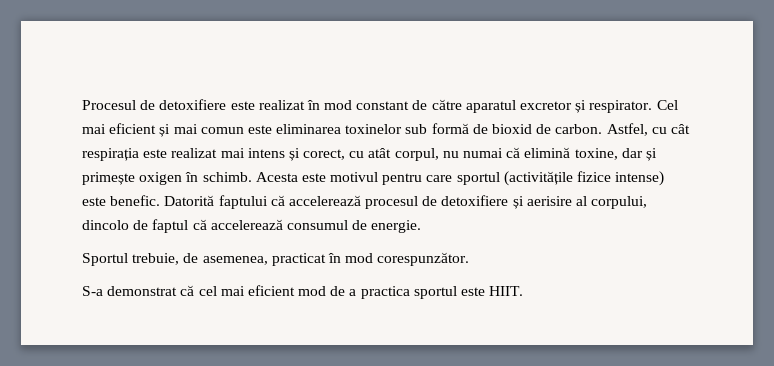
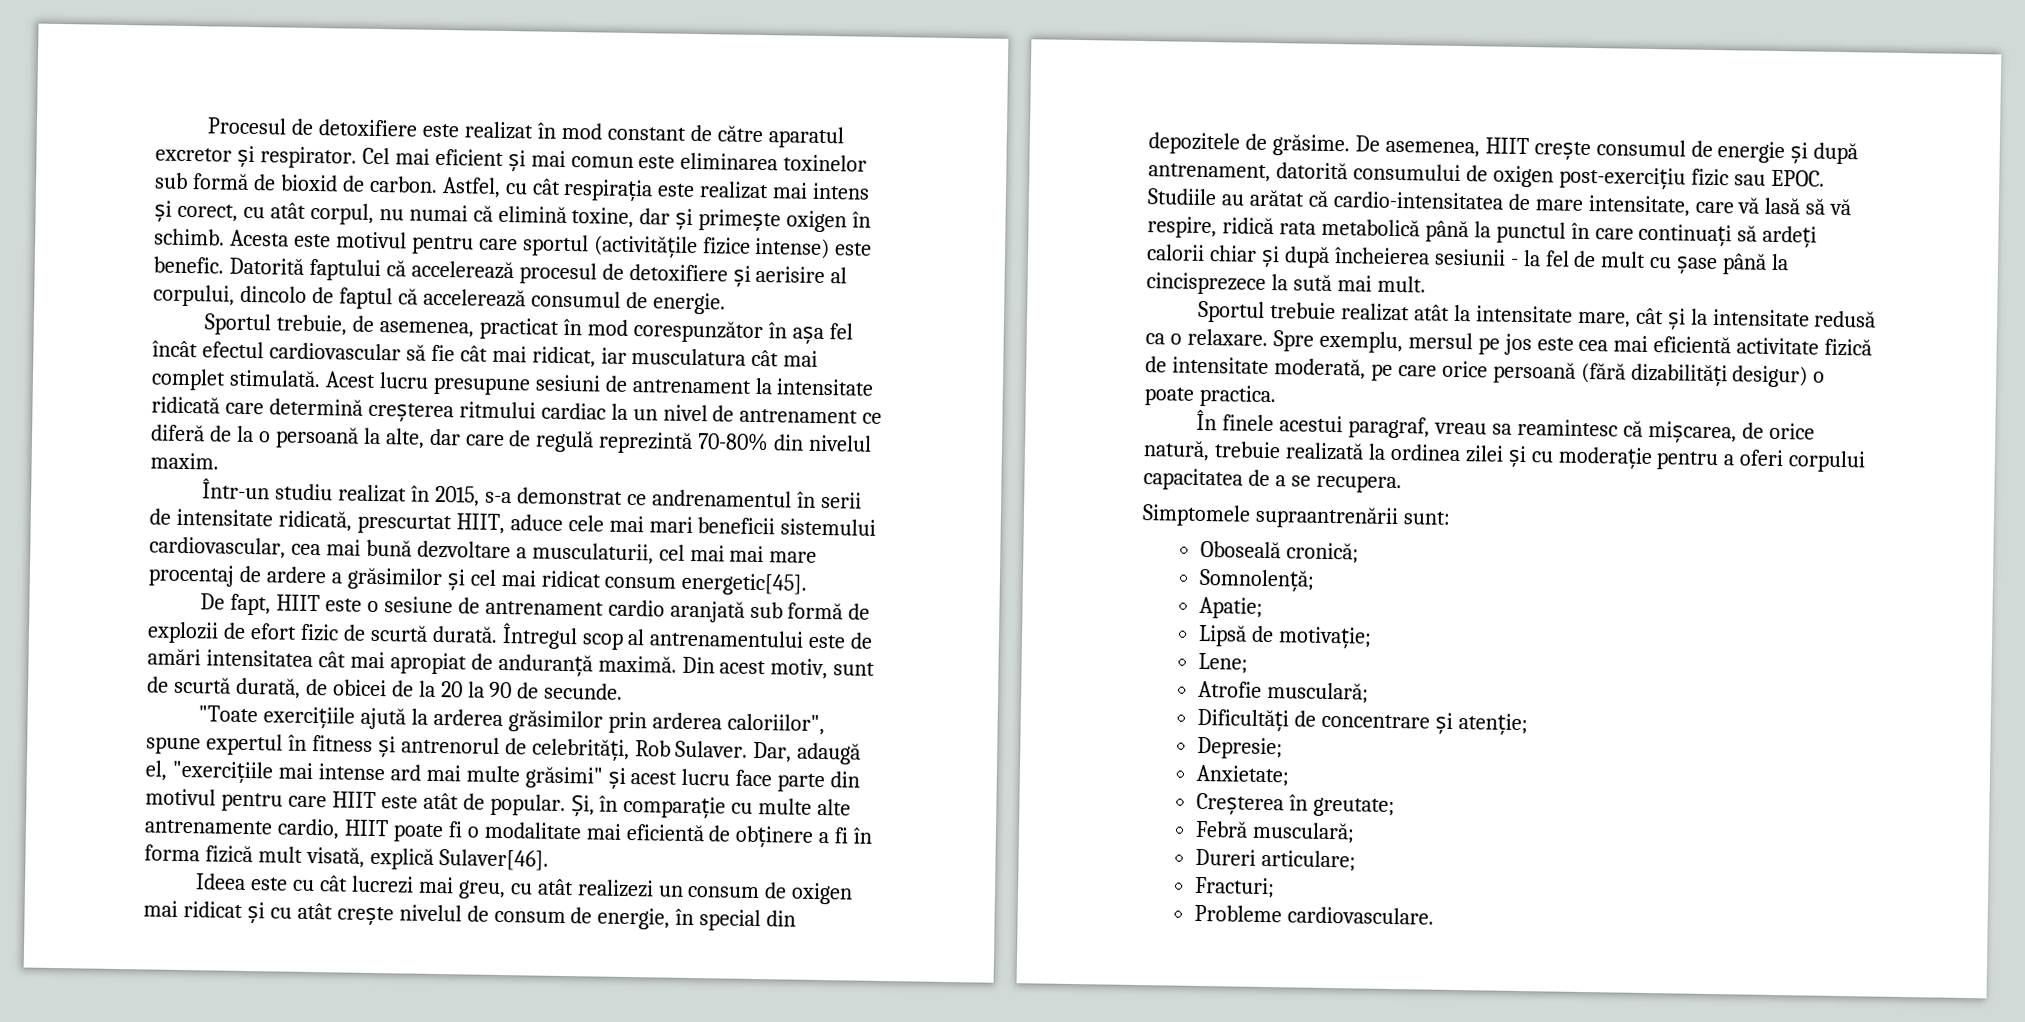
[377,252,470,266] [82,285,524,299] corespunzător. // S-a demonstrat că cel mai eficient mod de a practica sportul este HIIT. -> [632,320,853,345] [152,340,819,368] [151,368,875,396] [151,396,883,424] [151,424,873,454] [150,452,219,470] [202,478,862,509] [149,508,877,536] [149,536,818,565] [148,564,808,596] [200,593,871,623] [147,621,874,650] [147,648,876,680] [147,676,624,700] [198,705,825,736] [146,733,862,765] [145,760,861,793] [145,788,852,819] [144,818,874,848] [144,844,549,871] [195,873,854,905] [143,900,797,932] [1148,132,1859,165] [1148,162,1825,190] [1147,188,1853,217] [1147,216,1818,248] [1146,244,1790,275] [1146,272,1426,295] [1197,300,1877,330] [1145,328,1873,357] [1145,356,1826,388] [1144,384,1276,408] [1196,409,1815,444] [1143,440,1867,473] [1143,468,1402,494] [1142,504,1451,530] [1199,540,1359,564] [1198,568,1315,592] [1198,596,1263,619] [1197,624,1372,649] [1197,652,1248,674] [1197,680,1369,704] [1196,708,1528,736] [1196,736,1283,760] [1195,764,1290,787] [1195,792,1395,818] [1194,820,1355,844] [1194,848,1356,872] [1193,876,1275,899] [1193,904,1434,925] corespunzător în așa fel încât efectul cardiovascular să fie cât mai ridicat, iar musculatura cât mai complet stimulată. Acest lucru presupune sesiuni de antrenament la intensitate ridicată care determină creșterea ritmului cardiac la un nivel de antrenament ce diferă de la o persoană la alte, dar care de regulă reprezintă 70-80% din nivelul maxim. // Într-un studiu realizat în 2015, s-a demonstrat ce andrenamentul în serii de intensitate ridicată, prescurtat HIIT, aduce cele mai mari beneficii sistemului cardiovascular, cea mai bună dezvoltare a musculaturii, cel mai mai mare procentaj de ardere a grăsimilor și cel mai ridicat consum energetic[45]. // De fapt, HIIT este o sesiune de antrenament cardio aranjată sub formă de explozii de efort fizic de scurtă durată. Întregul scop al antrenamentului este de amări intensitatea cât mai apropiat de anduranță maximă. Din acest motiv, sunt de scurtă durată, de obicei de la 20 la 90 de secunde. // "Toate exercițiile ajută la arderea grăsimilor prin arderea caloriilor", spune expertul în fitness și antrenorul de celebrități, Rob Sulaver. Dar, adaugă el, "exercițiile mai intense ard mai multe grăsimi" și acest lucru face parte din motivul pentru care HIIT este atât de popular. Și, în comparație cu multe alte antrenamente cardio, HIIT poate fi o modalitate mai eficientă de obținere a fi în forma fizică mult visată, explică Sulaver[46]. // Ideea este cu cât lucrezi mai greu, cu atât realizezi un consum de oxigen mai ridicat și cu atât crește nivelul de consum de energie, în special din depozitele de grăsime. De asemenea, HIIT crește consumul de energie și după antrenament, datorită consumului de oxigen post-exercițiu fizic sau EPOC. Studiile au arătat că cardio-intensitatea de mare intensitate, care vă lasă să vă respire, ridică rata metabolică până la punctul în care continuați să ardeți calorii chiar și după încheierea sesiunii - la fel de mult cu șase până la cincisprezece la sută mai mult. // Sportul trebuie realizat atât la intensitate mare, cât și la intensitate redusă ca o relaxare. Spre exemplu, mersul pe jos este cea mai eficientă activitate fizică de intensitate moderată, pe care orice persoană (fără dizabilități desigur) o poate practica. // În finele acestui paragraf, vreau sa reamintesc că mișcarea, de orice natură, trebuie realizată la ordinea zilei și cu moderație pentru a oferi corpului capacitatea de a se recupera. // Simptomele supraantrenării sunt: // Oboseală cronică; // Somnolență; // Apatie; // Lipsă de motivație; // Lene; // Atrofie musculară; // Dificultăți de concentrare și atenție; // Depresie; // Anxietate; // Creșterea în greutate; // Febră musculară; // Dureri articulare; // Fracturi; // Probleme cardiovasculare.

